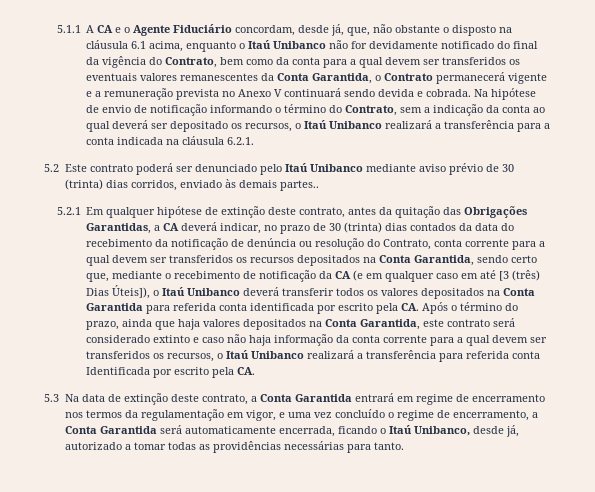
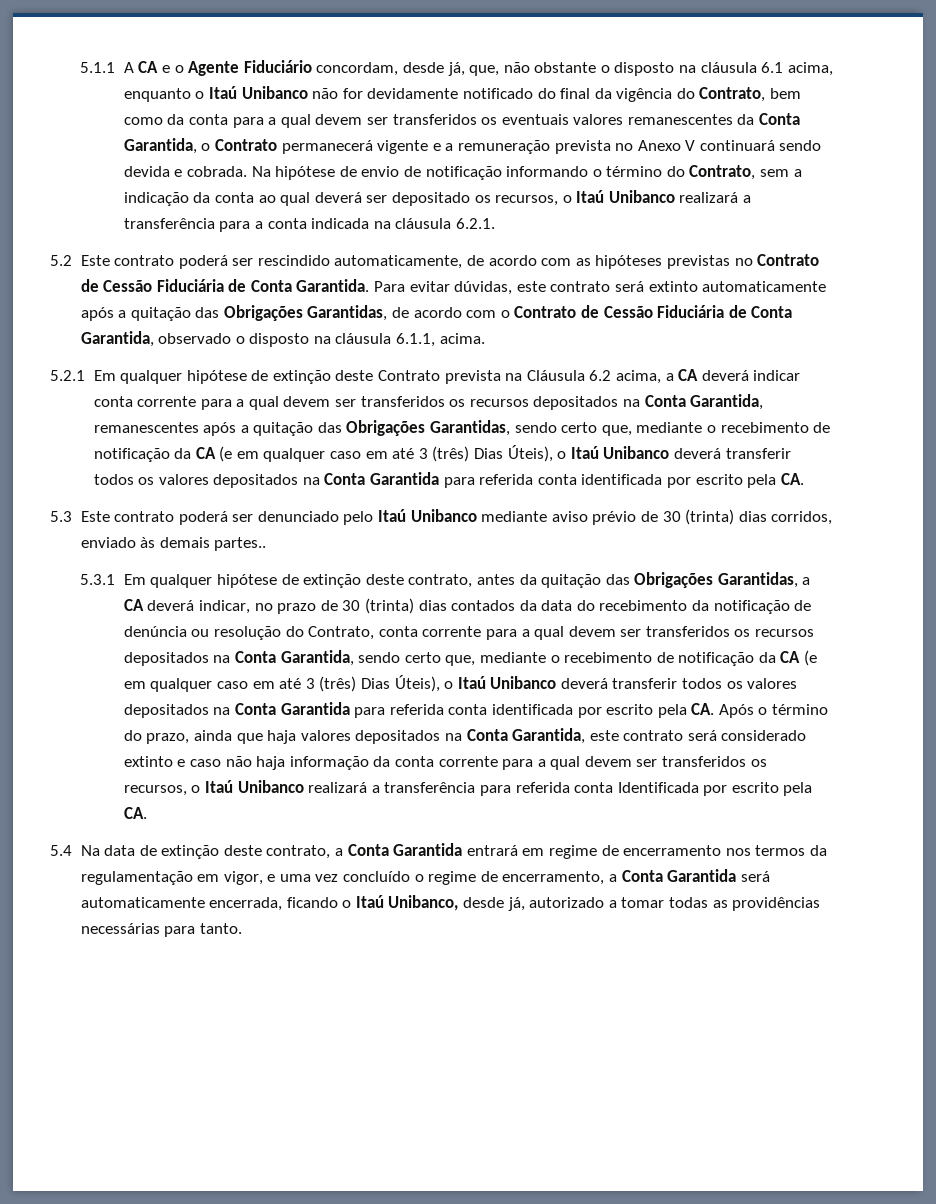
(193, 169) none -> [257,254,820,269] [80,279,827,295] [80,305,793,321] [80,331,485,347] [50,369,801,384] [93,394,764,410] [93,420,831,436] [93,445,791,462] [93,472,804,488] [50,511,254,525] rescindido automaticamente, de acordo com as hipóteses previstas no Contrato de Cessão Fiduciária de Conta Garantida. Para evitar dúvidas, este contrato será extinto automaticamente após a quitação das Obrigações Garantidas, de acordo com o Contrato de Cessão Fiduciária de Conta Garantida, observado o disposto na cláusula 6.1.1, acima. // 5.2.1 Em qualquer hipótese de extinção deste Contrato prevista na Cláusula 6.2 acima, a CA deverá indicar conta corrente para a qual devem ser transferidos os recursos depositados na Conta Garantida, remanescentes após a quitação das Obrigações Garantidas, sendo certo que, mediante o recebimento de notificação da CA (e em qualquer caso em até 3 (três) Dias Úteis), o Itaú Unibanco deverá transferir todos os valores depositados na Conta Garantida para referida conta identificada por escrito pela CA. // 5.3 Este contrato poderá ser
[56,207,81,215] 5.2.1 -> [80,574,116,585] 5.3.1
[499,270,541,281] [86,285,151,299] [3 (três) Dias Úteis]), -> [305,675,440,692] 3 (três) Dias Úteis),
[44,394,59,402] 5.3 -> [50,845,72,856] 5.4

